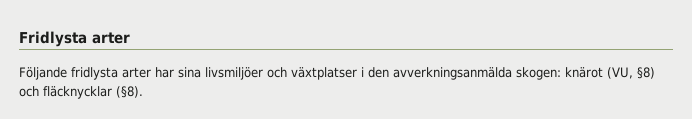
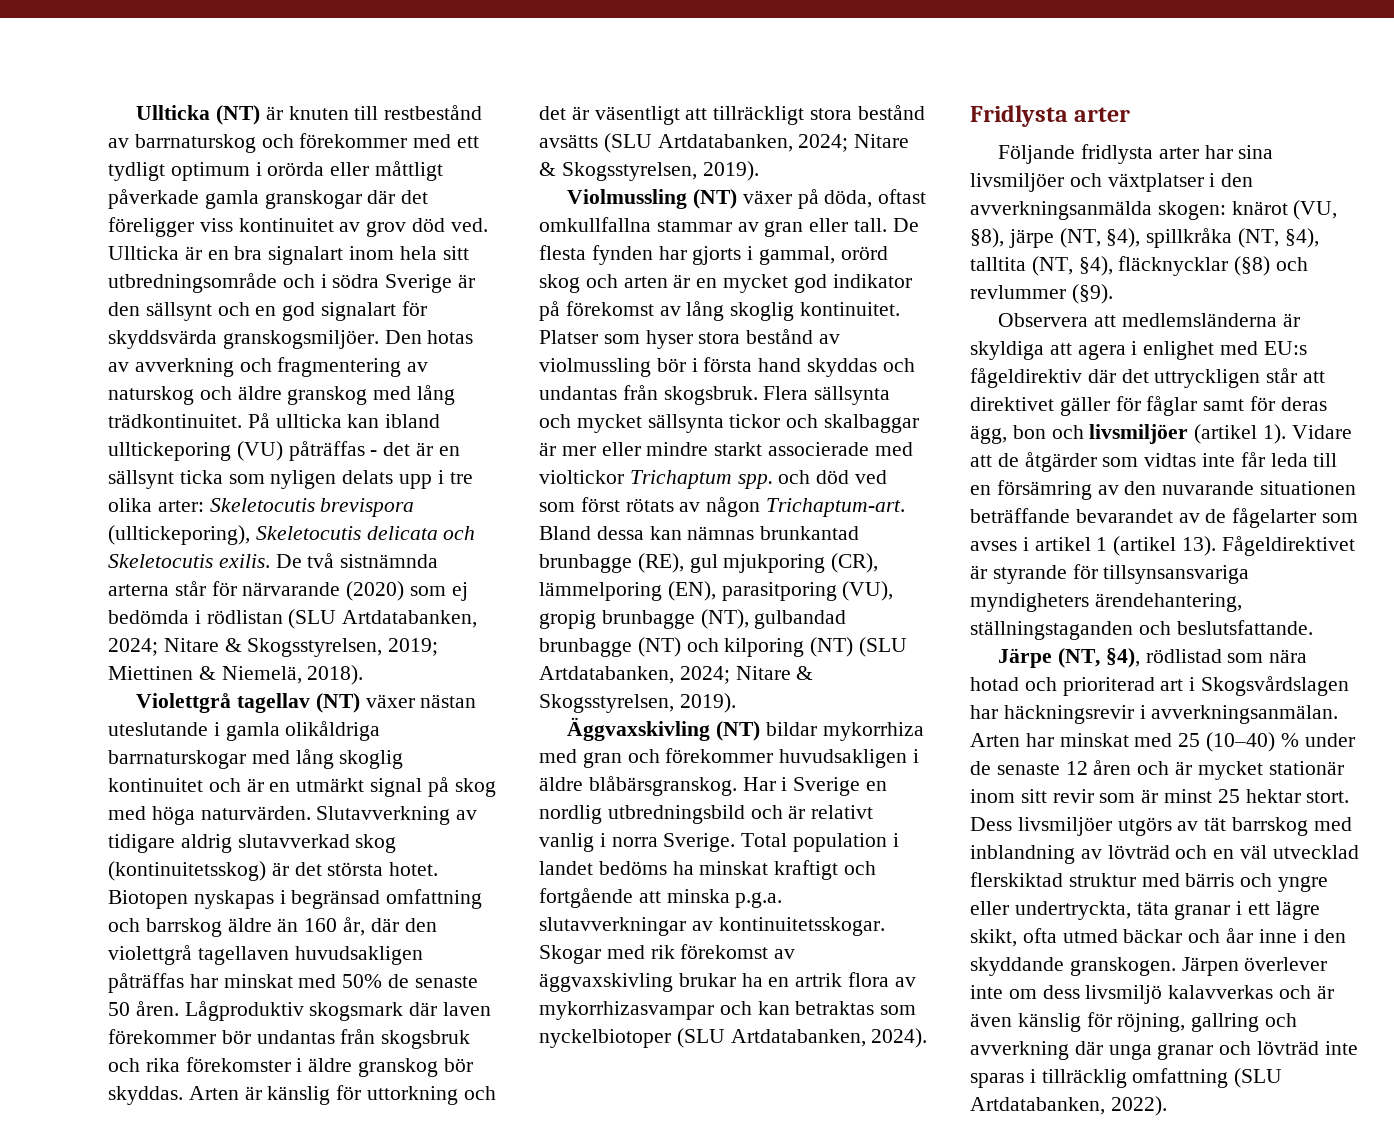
(19, 39) none -> [136,105,483,125] [108,133,480,153] [108,161,444,181] [108,189,429,209] [108,217,488,237] [108,246,469,265] [108,273,476,293] [108,301,427,321] [108,330,474,349] [108,357,429,377] [108,385,456,405] [108,413,441,428] [108,441,460,461] [108,470,473,489] [108,498,415,517] [108,525,476,545] [108,553,439,568] [108,581,468,601] [108,609,478,629] [108,638,439,657] [108,665,364,685] [136,693,477,713] [108,721,381,741] [108,749,404,769] [108,777,496,797] [108,806,478,825] [108,834,397,853] [108,861,439,881] [108,889,483,909] [108,917,437,937] [108,945,423,965] [108,973,478,993] [108,1001,492,1021] [108,1029,471,1049] [108,1057,473,1077] [108,1085,496,1105] [539,105,925,125] [539,133,910,153] [539,161,759,181] [567,189,927,209] [539,217,919,237] [539,245,888,265] [539,274,912,293] [539,301,901,321] [539,329,841,349] [539,357,915,377] [539,385,891,405] [539,414,920,433] [539,442,913,456] [539,470,888,489] [539,497,906,517] [539,526,860,540] [539,553,879,573] [539,581,894,601] [539,609,847,629] [539,637,908,657] [539,666,814,684] [539,693,736,713] [567,717,924,741] [539,748,920,768] [539,776,888,796] [539,805,874,824] [539,833,899,852] [539,860,877,880] [539,888,783,908] [539,917,885,936] [539,944,796,964] [539,972,916,992] [539,1001,917,1020] [539,1028,928,1048] Ullticka (NT) är knuten till restbestånd av barrnaturskog och förekommer med ett tydligt optimum i orörda eller måttligt påverkade gamla granskogar där det föreligger viss kontinuitet av grov död ved. Ullticka är en bra signalart inom hela sitt utbredningsområde och i södra Sverige är den sällsynt och en god signalart för skyddsvärda granskogsmiljöer. Den hotas av avverkning och fragmentering av naturskog och äldre granskog med lång trädkontinuitet. På ullticka kan ibland ulltickeporing (VU) påträffas - det är en sällsynt ticka som nyligen delats upp i tre olika arter: Skeletocutis brevispora (ulltickeporing), Skeletocutis delicata och Skeletocutis exilis. De två sistnämnda arterna står för närvarande (2020) som ej bedömda i rödlistan (SLU Artdatabanken, 2024; Nitare & Skogsstyrelsen, 2019; Miettinen & Niemelä, 2018). // Violettgrå tagellav (NT) växer nästan uteslutande i gamla olikåldriga barrnaturskogar med lång skoglig kontinuitet och är en utmärkt signal på skog med höga naturvärden. Slutavverkning av tidigare aldrig slutavverkad skog (kontinuitetsskog) är det största hotet. Biotopen nyskapas i begränsad omfattning och barrskog äldre än 160 år, där den violettgrå tagellaven huvudsakligen påträffas har minskat med 50% de senaste 50 åren. Lågproduktiv skogsmark där laven förekommer bör undantas från skogsbruk och rika förekomster i äldre granskog bör skyddas. Arten är känslig för uttorkning och det är väsentligt att tillräckligt stora bestånd avsätts (SLU Artdatabanken, 2024; Nitare & Skogsstyrelsen, 2019). // Violmussling (NT) växer på döda, oftast omkullfallna stammar av gran eller tall. De flesta fynden har gjorts i gammal, orörd skog och arten är en mycket god indikator på förekomst av lång skoglig kontinuitet. Platser som hyser stora bestånd av violmussling bör i första hand skyddas och undantas från skogsbruk. Flera sällsynta och mycket sällsynta tickor och skalbaggar är mer eller mindre starkt associerade med violtickor Trichaptum spp. och död ved som först rötats av någon Trichaptum-art. Bland dessa kan nämnas brunkantad brunbagge (RE), gul mjukporing (CR), lämmelporing (EN), parasitporing (VU), gropig brunbagge (NT), gulbandad brunbagge (NT) och kilporing (NT) (SLU Artdatabanken, 2024; Nitare & Skogsstyrelsen, 2019). // Äggvaxskivling (NT) bildar mykorrhiza med gran och förekommer huvudsakligen i äldre blåbärsgranskog. Har i Sverige en nordlig utbredningsbild och är relativt vanlig i norra Sverige. Total population i landet bedöms ha minskat kraftigt och fortgående att minska p.g.a. slutavverkningar av kontinuitetsskogar. Skogar med rik förekomst av äggvaxskivling brukar ha en artrik flora av mykorrhizasvampar och kan betraktas som nyckelbiotoper (SLU Artdatabanken, 2024). //
[637,67,655,79] [19,86,143,99] §8) och fläcknycklar (§8). -> [970,228,1319,248] [970,256,1309,276] [970,284,1113,304] [998,313,1300,327] [970,341,1307,360] [970,368,1326,388] [970,396,1327,416] [970,424,1352,444] [970,452,1338,472] [970,480,1357,500] [970,508,1359,528] [970,536,1355,556] [970,564,1250,584] [970,593,1242,612] [970,620,1313,640] [998,648,1308,668] [970,676,1350,696] [970,705,1339,724] [970,732,1355,752] [970,760,1344,780] [970,789,1350,803] [970,817,1352,836] [970,845,1359,864] [970,872,1329,892] [970,901,1320,920] [970,928,1347,947] [970,957,1328,976] [970,985,1334,1004] [970,1012,1298,1032] [970,1041,1358,1060] [970,1068,1283,1088] [970,1096,1167,1116] §8), järpe (NT, §4), spillkråka (NT, §4), talltita (NT, §4), fläcknycklar (§8) och revlummer (§9). // Observera att medlemsländerna är skyldiga att agera i enlighet med EU:s fågeldirektiv där det uttryckligen står att direktivet gäller för fåglar samt för deras ägg, bon och livsmiljöer (artikel 1). Vidare att de åtgärder som vidtas inte får leda till en försämring av den nuvarande situationen beträffande bevarandet av de fågelarter som avses i artikel 1 (artikel 13). Fågeldirektivet är styrande för tillsynsansvariga myndigheters ärendehantering, ställningstaganden och beslutsfattande. // Järpe (NT, §4), rödlistad som nära hotad och prioriterad art i Skogsvårdslagen har häckningsrevir i avverkningsanmälan. Arten har minskat med 25 (10–40) % under de senaste 12 åren och är mycket stationär inom sitt revir som är minst 25 hektar stort. Dess livsmiljöer utgörs av tät barrskog med inblandning av lövträd och en väl utvecklad flerskiktad struktur med bärris och yngre eller undertryckta, täta granar i ett lägre skikt, ofta utmed bäckar och åar inne i den skyddande granskogen. Järpen överlever inte om dess livsmiljö kalavverkas och är även känslig för röjning, gallring och avverkning där unga granar och lövträd inte sparas i tillräcklig omfattning (SLU Artdatabanken, 2022).

